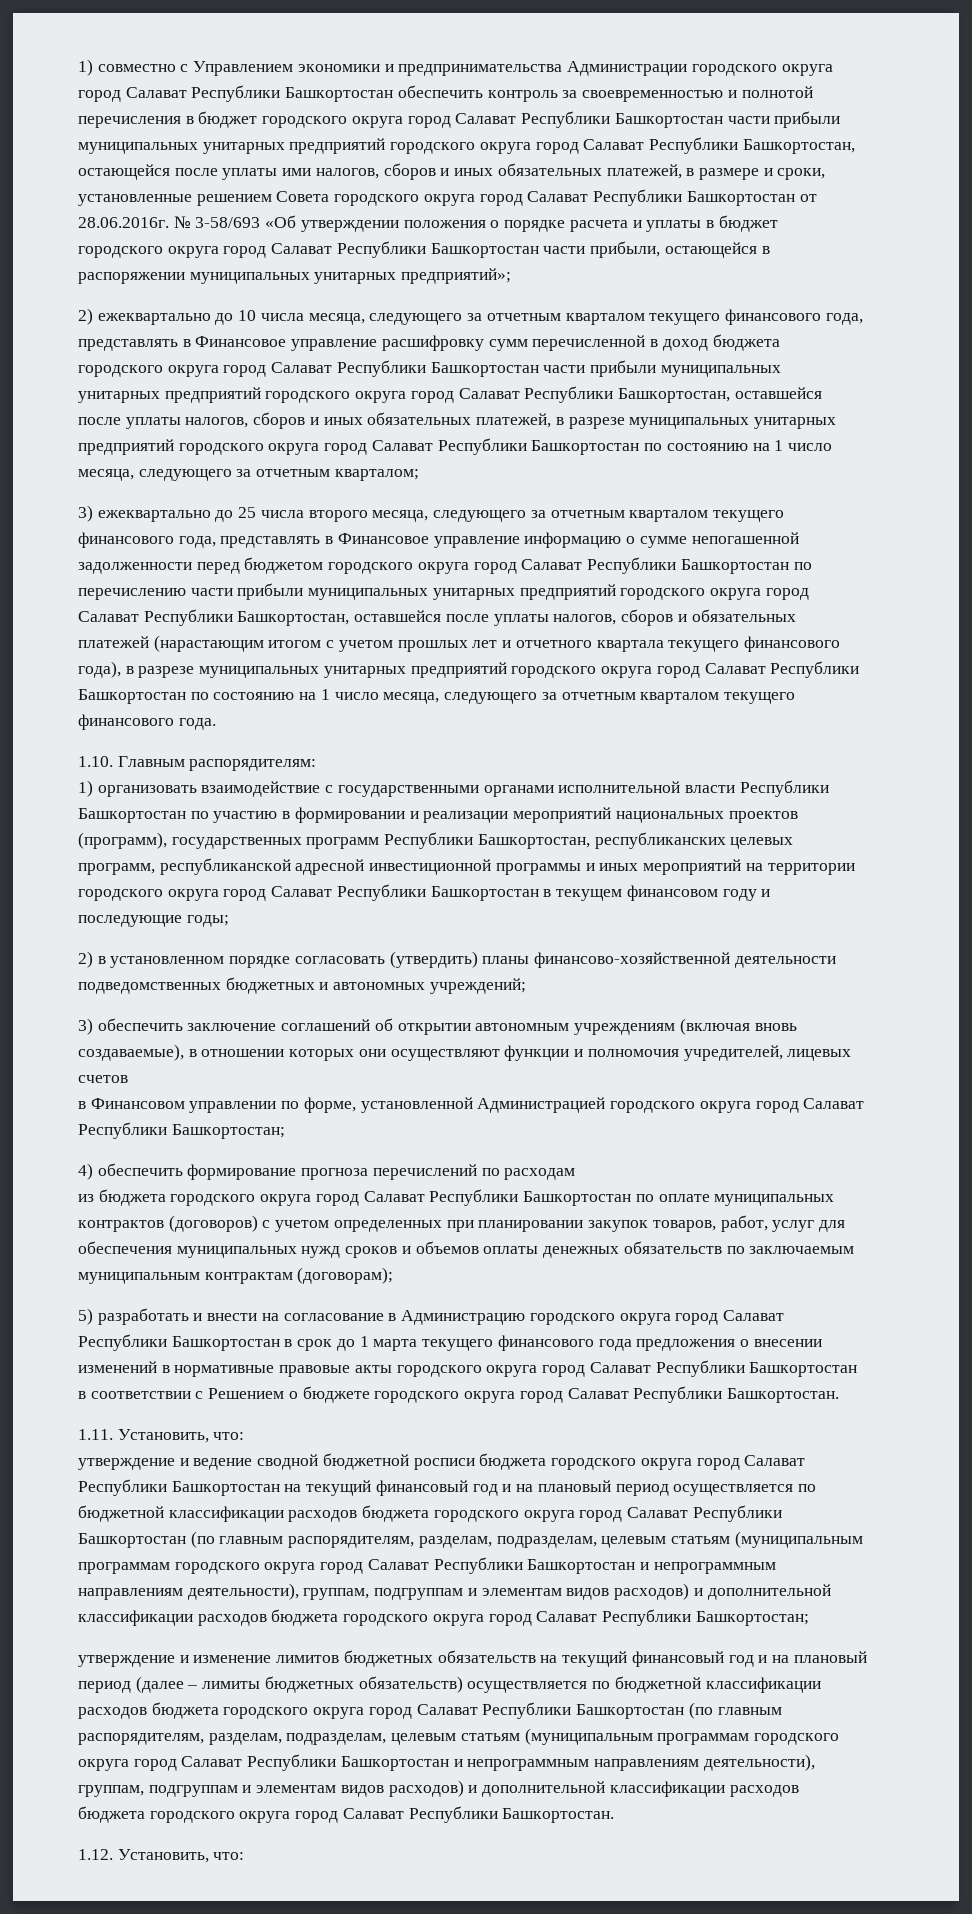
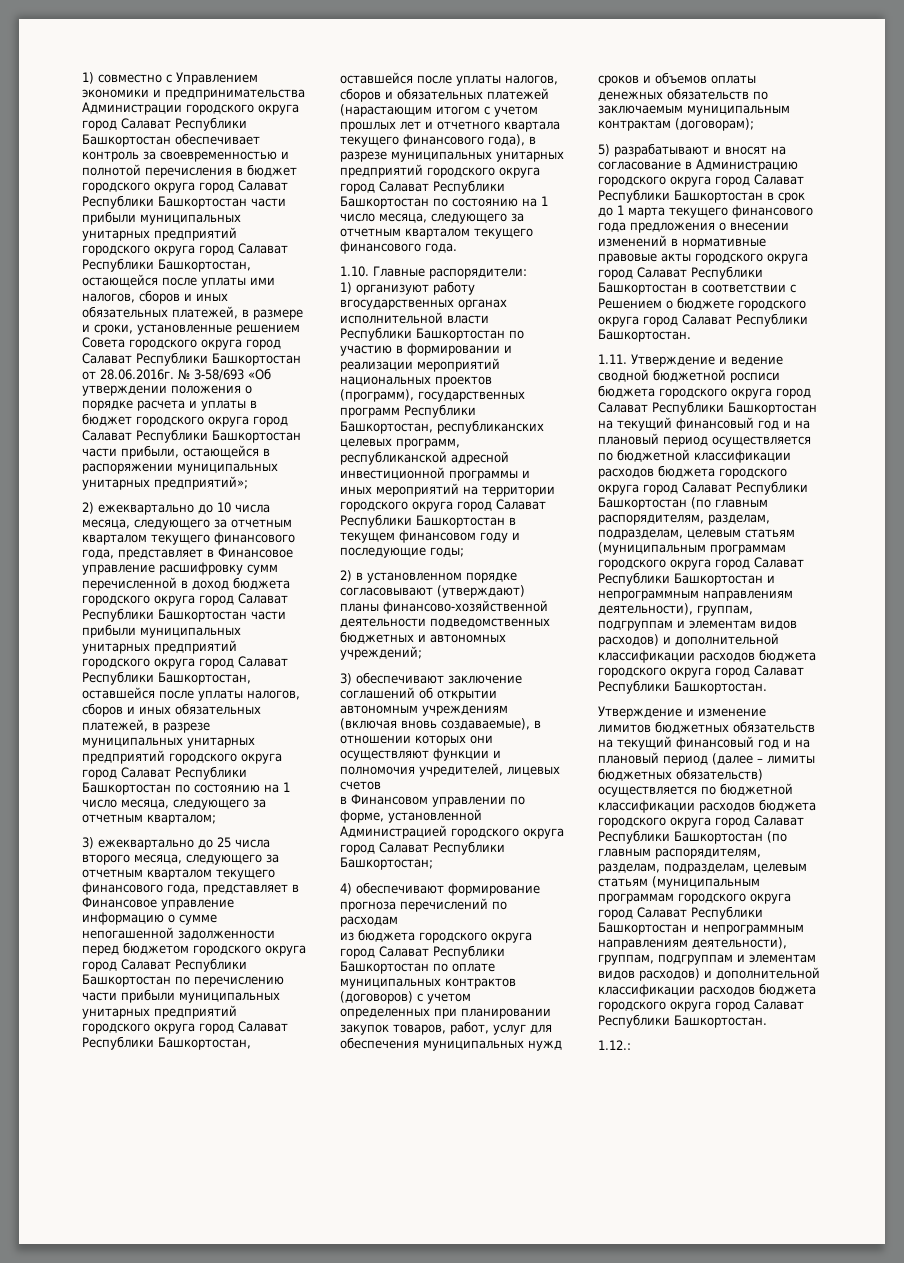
[397,85,483,98] обеспечить -> [175,133,260,145] обеспечивает
[78,339,178,351] представлять -> [118,549,203,560] представляет
[220,536,321,548] представлять -> [203,884,288,895] представляет
[117,756,317,771] [78,780,554,797] Главным распорядителям: // 1) организовать взаимодействие с государственными органами -> [373,266,527,279] [340,281,475,295] [340,299,507,310] Главные распорядители: // 1) организуют работу вгосударственных органах
[294,951,478,968] согласовать (утвердить) -> [340,585,525,598] согласовывают (утверждают)
[97,1018,183,1031] обеспечить -> [356,672,444,684] обеспечивают
[97,1163,183,1176] обеспечить -> [356,882,444,894] обеспечивают
[97,1308,258,1325] разработать и внести -> [614,143,767,157] разрабатывают и вносят
[117,1429,245,1443] [78,1458,175,1470] Установить, что: // утверждение -> [631,354,715,367] Утверждение
[695,1611,809,1626] [78,1655,175,1667] Башкортостан; // утверждение -> [674,681,767,694] [598,706,682,719] Башкортостан. // Утверждение
[78,1849,245,1863] 1.12. Установить, что: -> [598,1040,631,1050] 1.12.:

